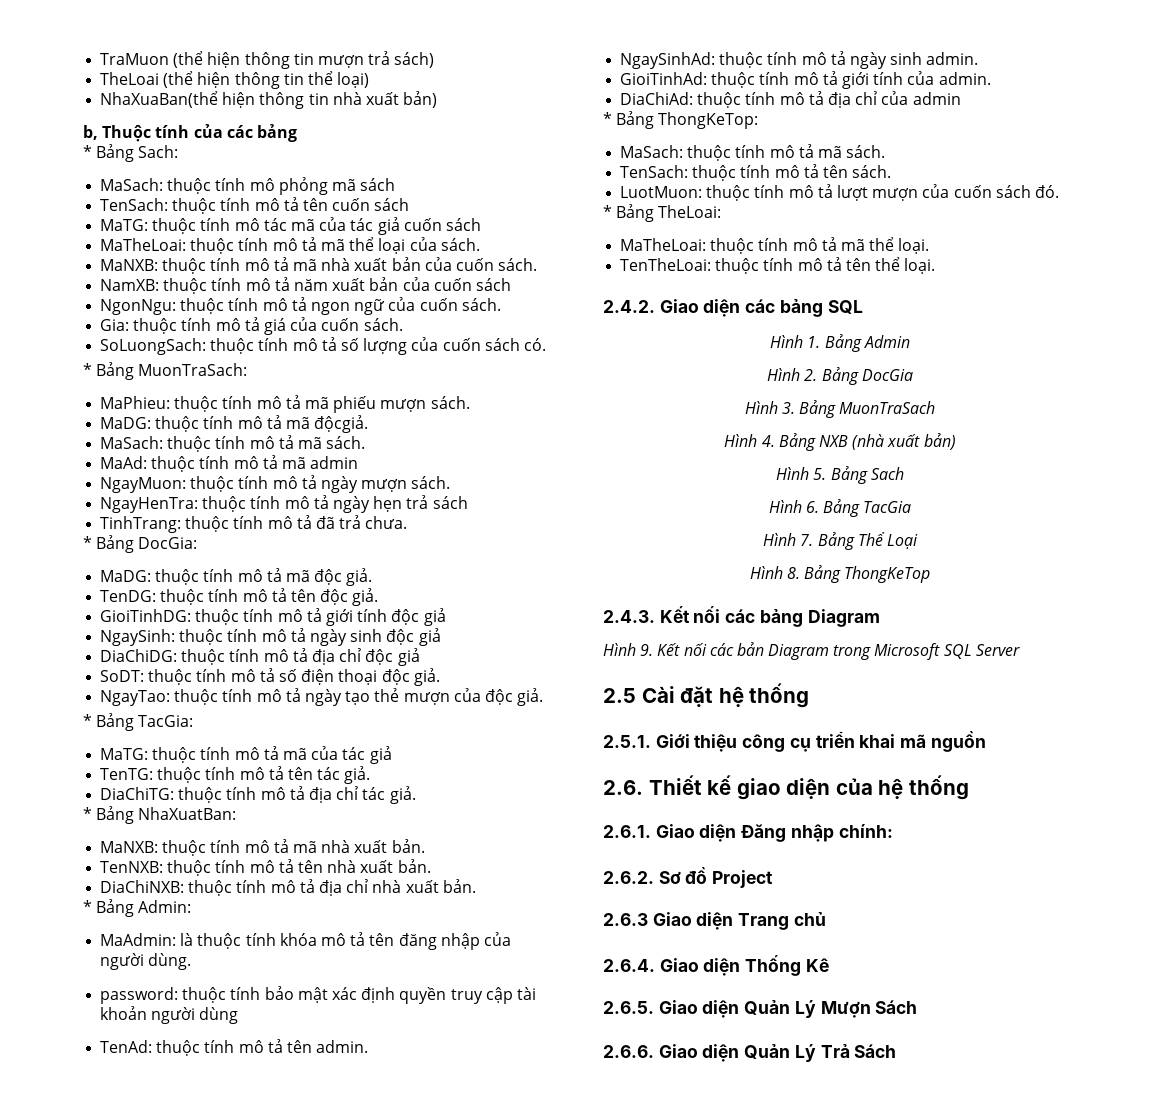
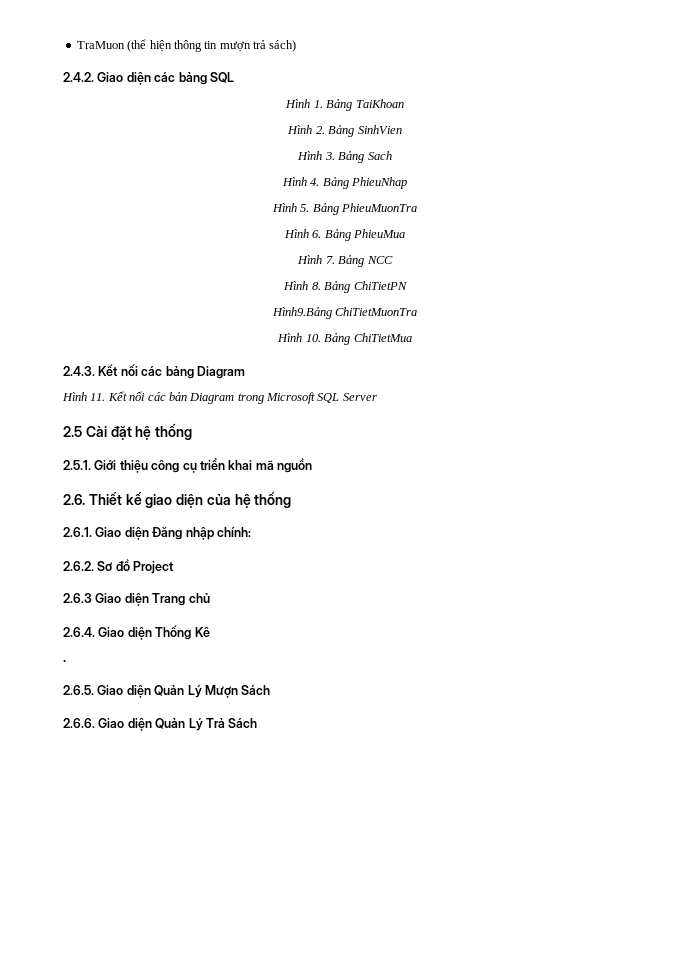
[100,71,370,89] [100,91,438,109] [83,124,297,142] [83,144,179,162] [100,177,396,195] [100,197,410,214] [100,217,481,235] [100,237,480,254] [100,257,538,274] [100,277,511,294] [100,297,501,315] [100,317,403,335] [100,337,546,355] [83,362,248,380] [100,395,470,413] [100,415,369,433] [100,435,366,452] [100,455,359,472] [100,475,451,493] [100,495,468,513] [100,515,408,533] [83,535,198,553] [100,568,373,586] [100,588,379,606] [100,608,446,626] [100,628,441,646] [100,648,420,666] [100,668,440,686] [100,688,544,706] [83,713,194,731] [100,746,392,764] [100,766,371,784] [100,786,416,804] [83,806,237,824] [100,839,425,856] [100,859,431,876] [100,879,476,896] [83,899,192,917] [100,932,511,950] [100,953,192,970] [100,986,536,1004] [100,1006,239,1024] [100,1039,369,1056] [620,51,979,69] [620,71,991,89] [620,91,961,108] [603,111,759,129] [620,144,886,161] [620,164,892,181] [620,184,1059,201] [603,204,722,222] [620,237,930,254] [620,257,936,274] // TheLoai (thể hiện thông tin thể loại) // NhaXuaBan(thể hiện thông tin nhà xuất bản) // b, Thuộc tính của các bảng // * Bảng Sach: // MaSach: thuộc tính mô phỏng mã sách // TenSach: thuộc tính mô tả tên cuốn sách // MaTG: thuộc tính mô tác mã của tác giả cuốn sách // MaTheLoai: thuộc tính mô tả mã thể loại của sách. // MaNXB: thuộc tính mô tả mã nhà xuất bản của cuốn sách. // NamXB: thuộc tính mô tả năm xuất bản của cuốn sách // NgonNgu: thuộc tính mô tả ngon ngữ của cuốn sách. // Gia: thuộc tính mô tả giá của cuốn sách. // SoLuongSach: thuộc tính mô tả số lượng của cuốn sách có. // * Bảng MuonTraSach: // MaPhieu: thuộc tính mô tả mã phiếu mượn sách. // MaDG: thuộc tính mô tả mã độcgiả. // MaSach: thuộc tính mô tả mã sách. // MaAd: thuộc tính mô tả mã admin // NgayMuon: thuộc tính mô tả ngày mượn sách. // NgayHenTra: thuộc tính mô tả ngày hẹn trả sách // TinhTrang: thuộc tính mô tả đã trả chưa. // * Bảng DocGia: // MaDG: thuộc tính mô tả mã độc giả. // TenDG: thuộc tính mô tả tên độc giả. // GioiTinhDG: thuộc tính mô tả giới tính độc giả // NgaySinh: thuộc tính mô tả ngày sinh độc giả // DiaChiDG: thuộc tính mô tả địa chỉ độc giả // SoDT: thuộc tính mô tả số điện thoại độc giả. // NgayTao: thuộc tính mô tả ngày tạo thẻ mượn của độc giả. // * Bảng TacGia: // MaTG: thuộc tính mô tả mã của tác giả // TenTG: thuộc tính mô tả tên tác giả. // DiaChiTG: thuộc tính mô tả địa chỉ tác giả. // * Bảng NhaXuatBan: // MaNXB: thuộc tính mô tả mã nhà xuất bản. // TenNXB: thuộc tính mô tả tên nhà xuất bản. // DiaChiNXB: thuộc tính mô tả địa chỉ nhà xuất bản. // * Bảng Admin: // MaAdmin: là thuộc tính khóa mô tả tên đăng nhập của người dùng. // password: thuộc tính bảo mật xác định quyền truy cập tài khoản người dùng // TenAd: thuộc tính mô tả tên admin. // NgaySinhAd: thuộc tính mô tả ngày sinh admin. // GioiTinhAd: thuộc tính mô tả giới tính của admin. // DiaChiAd: thuộc tính mô tả địa chỉ của admin // * Bảng ThongKeTop: // MaSach: thuộc tính mô tả mã sách. // TenSach: thuộc tính mô tả tên sách. // LuotMuon: thuộc tính mô tả lượt mượn của cuốn sách đó. // * Bảng TheLoai: // MaTheLoai: thuộc tính mô tả mã thể loại. // TenTheLoai: thuộc tính mô tả tên thể loại. -> (297, 46) none
[863,335,910,348] Admin -> [355,99,404,108] TaiKhoan
[861,369,913,381] DocGia -> [357,125,402,134] SinhVien
[839,401,936,414] MuonTraSach -> [367,151,392,160] Sach
[819,433,956,450] NXB (nhà xuất bản) -> [351,177,408,189] PhieuNhap
[870,467,904,480] Sach -> [341,203,418,212] PhieuMuonTra
[863,501,912,513] TacGia -> [353,229,406,238] PhieuMua
[857,532,918,549] Thể Loại -> [366,256,393,264] NCC
[844,566,931,583] ThongKeTop -> [353,281,407,290] [271,307,418,319] [277,333,412,345] ChiTietPN // Hình9.Bảng ChiTietMuonTra // Hình 10. Bảng ChiTietMua
[640,644,654,656] 9. -> [90,393,106,401] 11.
(829, 965) none -> [63,659,66,662] // .

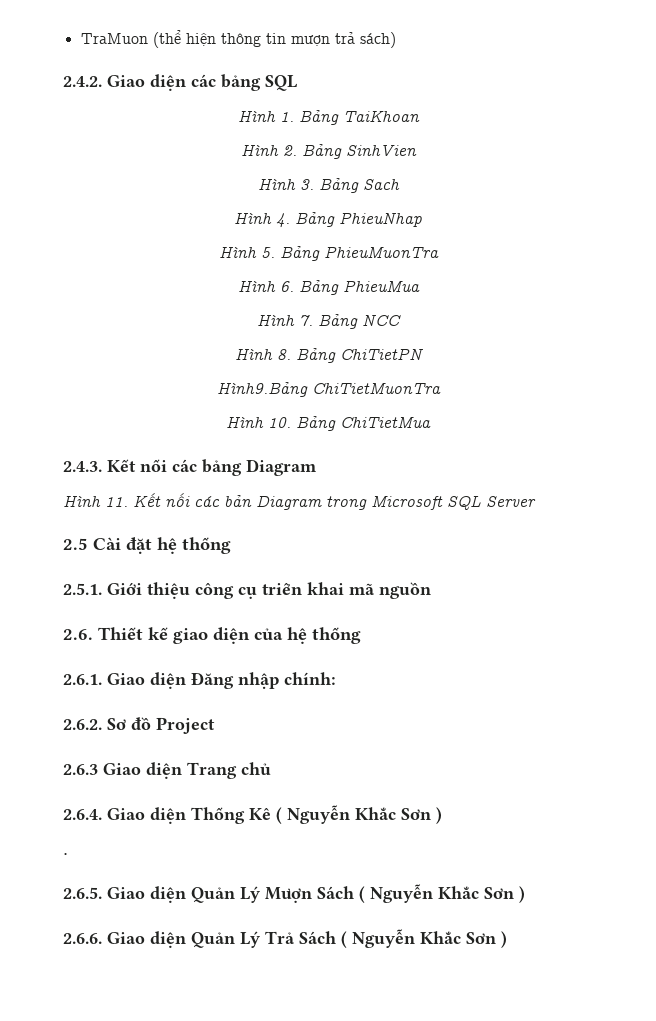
(210, 632) none -> [276,805,442,824] ( Nguyễn Khắc Sơn )
(271, 690) none -> [359,884,525,903] ( Nguyễn Khắc Sơn )
(258, 723) none -> [341,929,507,948] ( Nguyễn Khắc Sơn )

